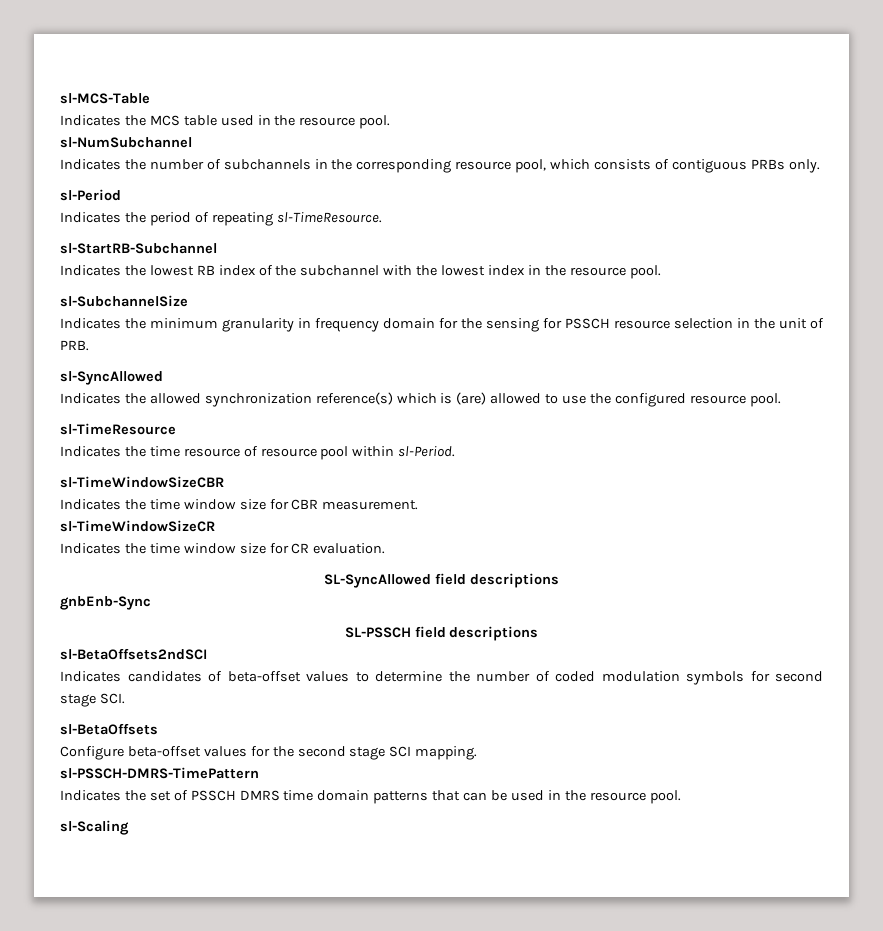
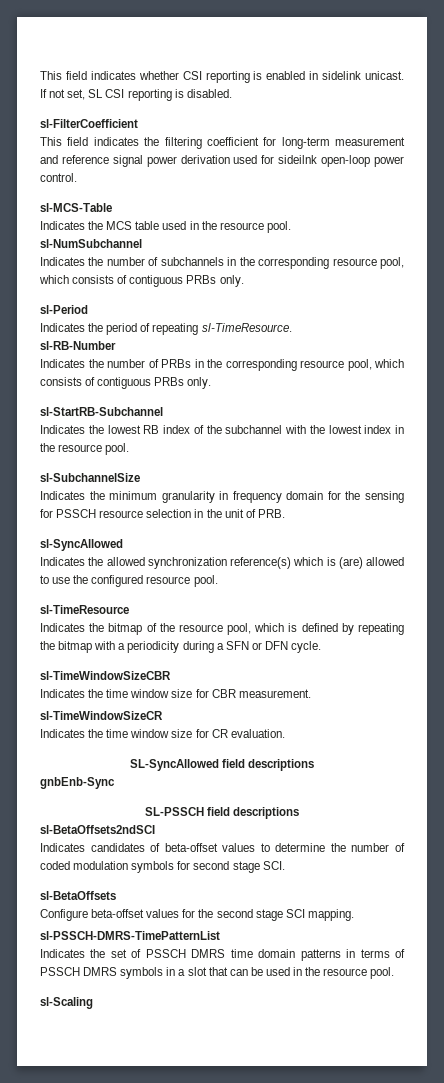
(60, 98) none -> [40,71,404,83] [40,89,232,101] [40,119,138,128] [40,137,405,149] [40,155,404,167] [40,173,77,182] This field indicates whether CSI reporting is enabled in sidelink unicast. If not set, SL CSI reporting is disabled. // sl-FilterCoefficient // This field indicates the filtering coefficient for long-term measurement and reference signal power derivation used for sideilnk open-loop power control. //
(382, 217) none -> [40,341,116,350] [40,359,404,371] [40,377,212,389] // sl-RB-Number // Indicates the number of PRBs in the corresponding resource pool, which consists of contiguous PRBs only.
[149,446,456,460] time resource of resource pool within sl-Period. -> [108,623,405,635] [40,641,322,653] bitmap of the resource pool, which is defined by repeating the bitmap with a periodicity during a SFN or DFN cycle.
[60,767,259,779] sl-PSSCH-DMRS-TimePattern -> [40,931,220,940] sl-PSSCH-DMRS-TimePatternList
(429, 797) none -> [346,949,405,958] [40,967,207,979] in terms of PSSCH DMRS symbols in a slot

